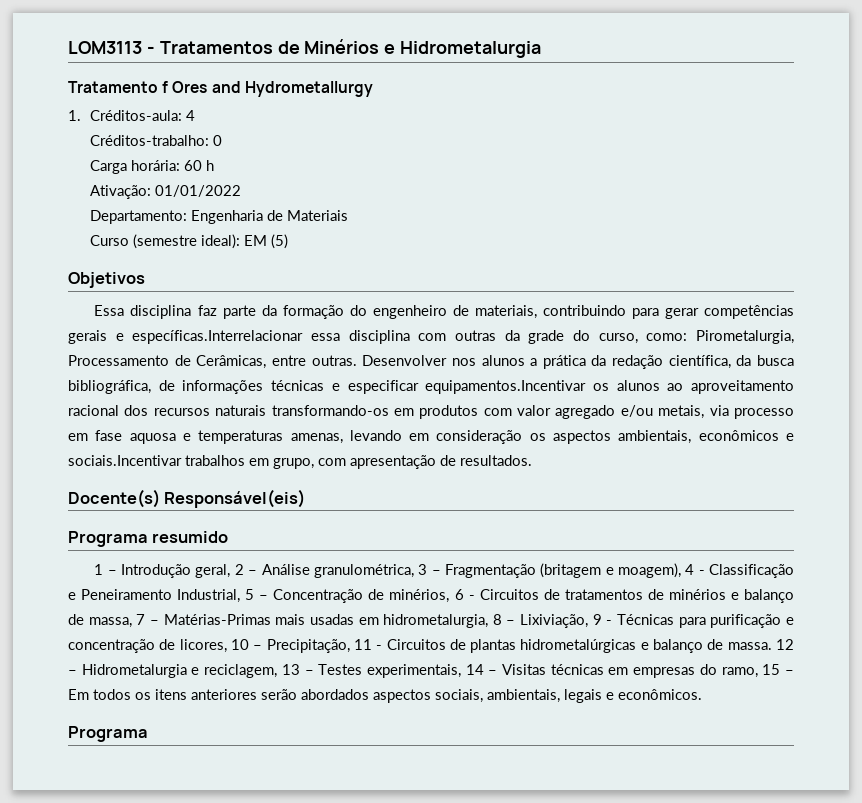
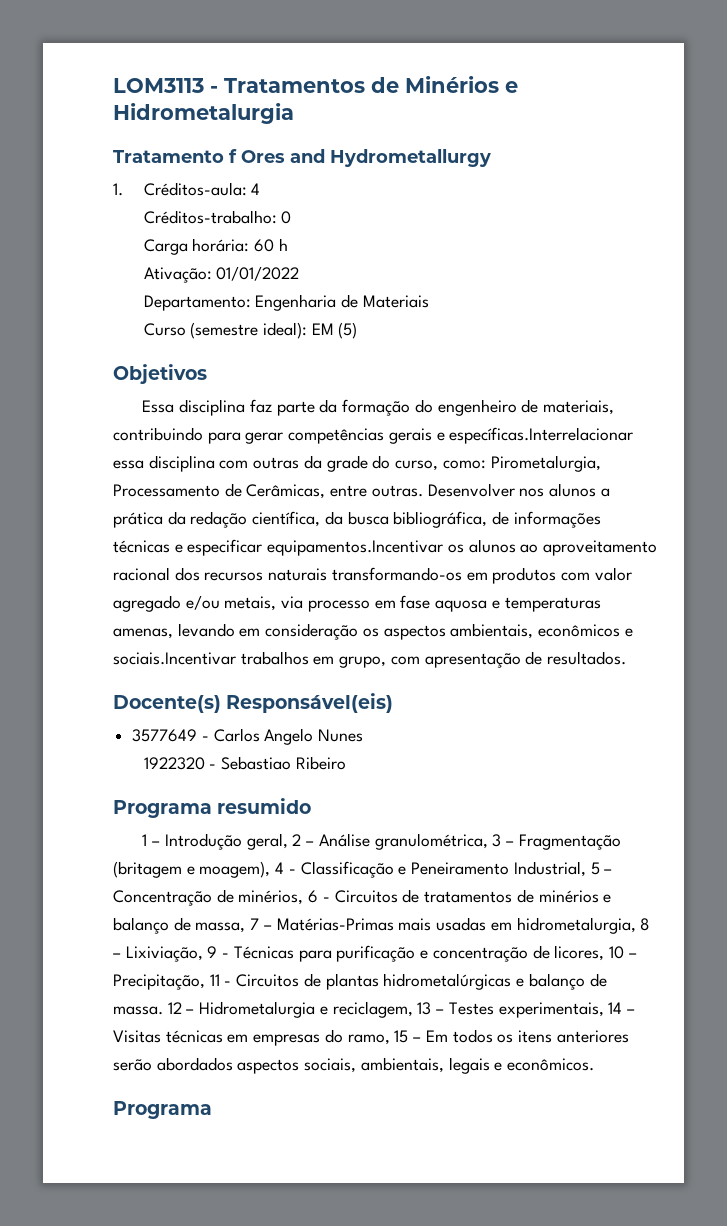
(306, 498) none -> [132,728,364,745] [143,756,346,770] // 3577649 - Carlos Angelo Nunes // 1922320 - Sebastiao Ribeiro

